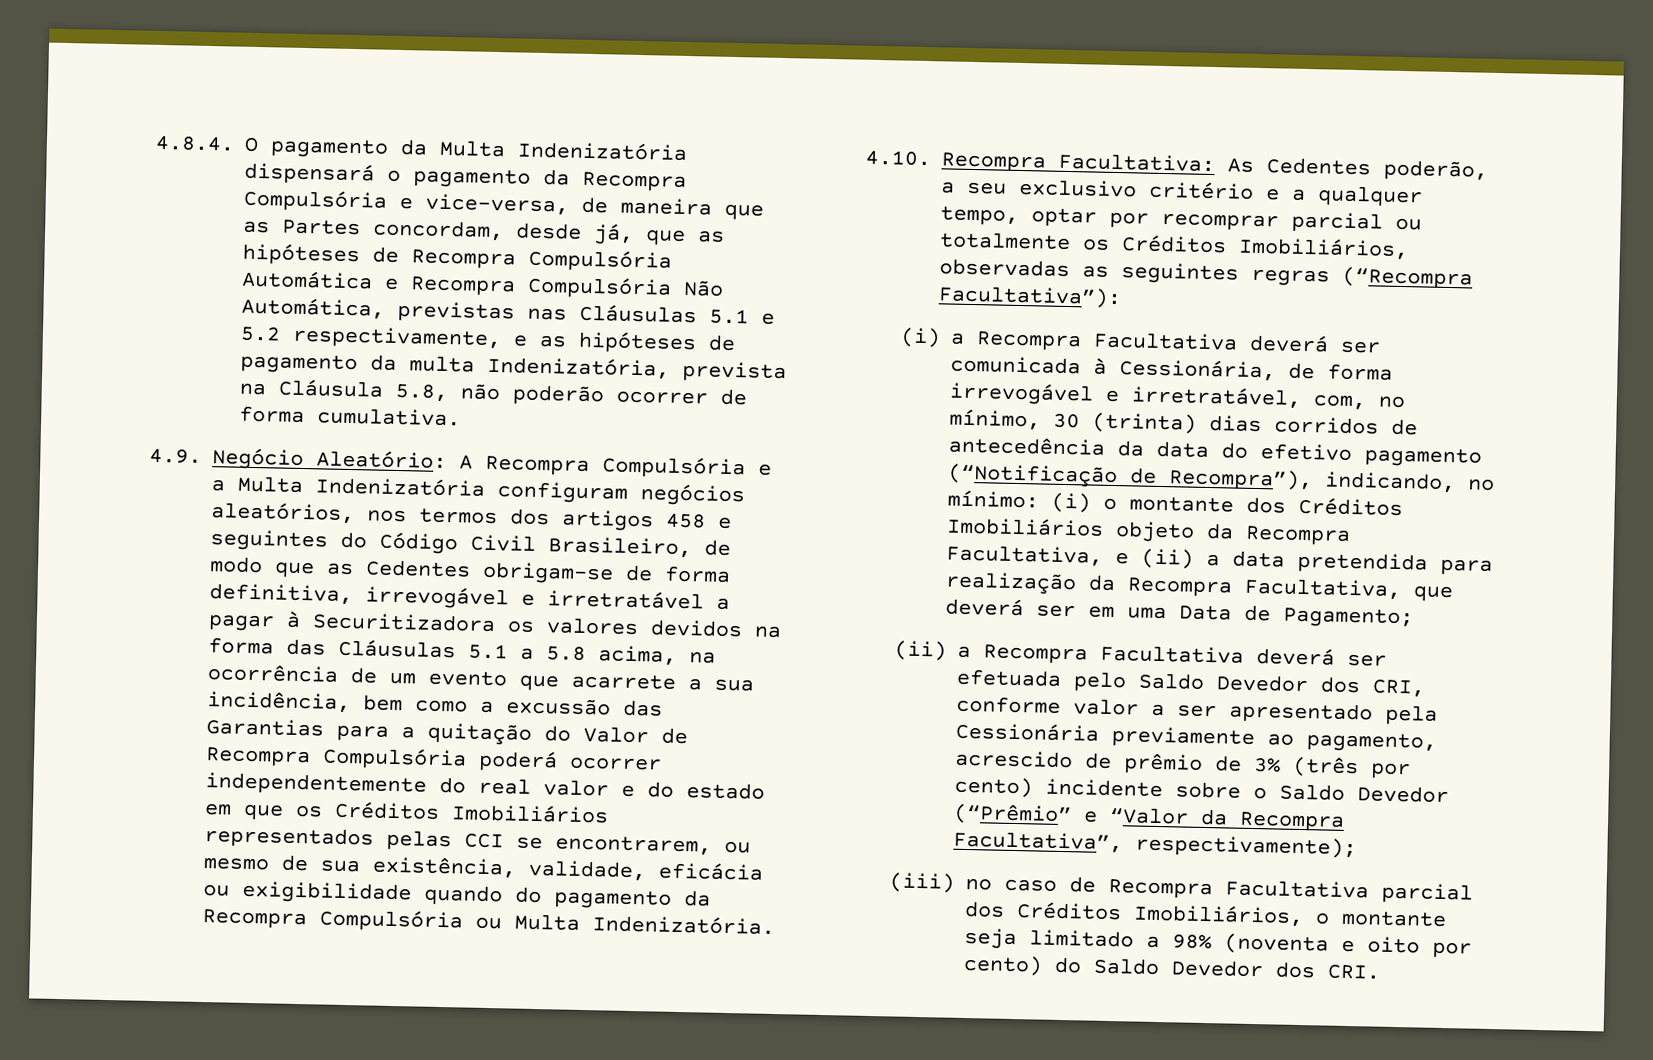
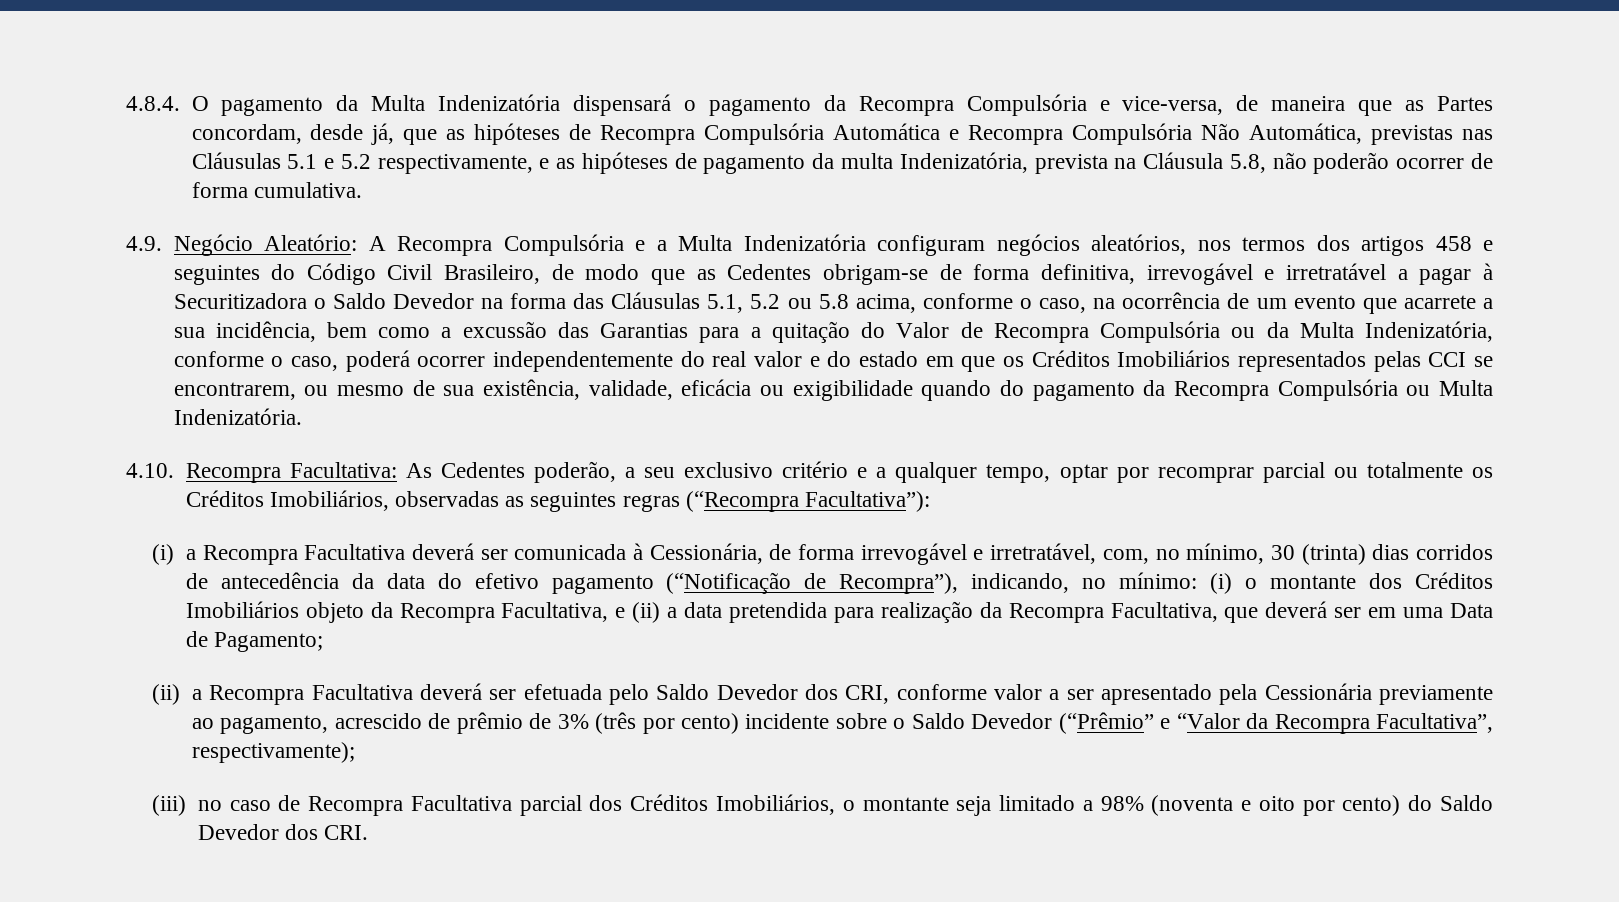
[507,617,743,638] os valores devidos -> [313,293,474,309] o Saldo Devedor
[468,643,677,666] 5.1 a 5.8 acima, -> [707,293,1087,313] 5.1, 5.2 ou 5.8 acima, conforme o caso,
(467, 758) none -> [1231,321,1493,342] [173,351,338,371] ou da Multa Indenizatória, conforme o caso,

